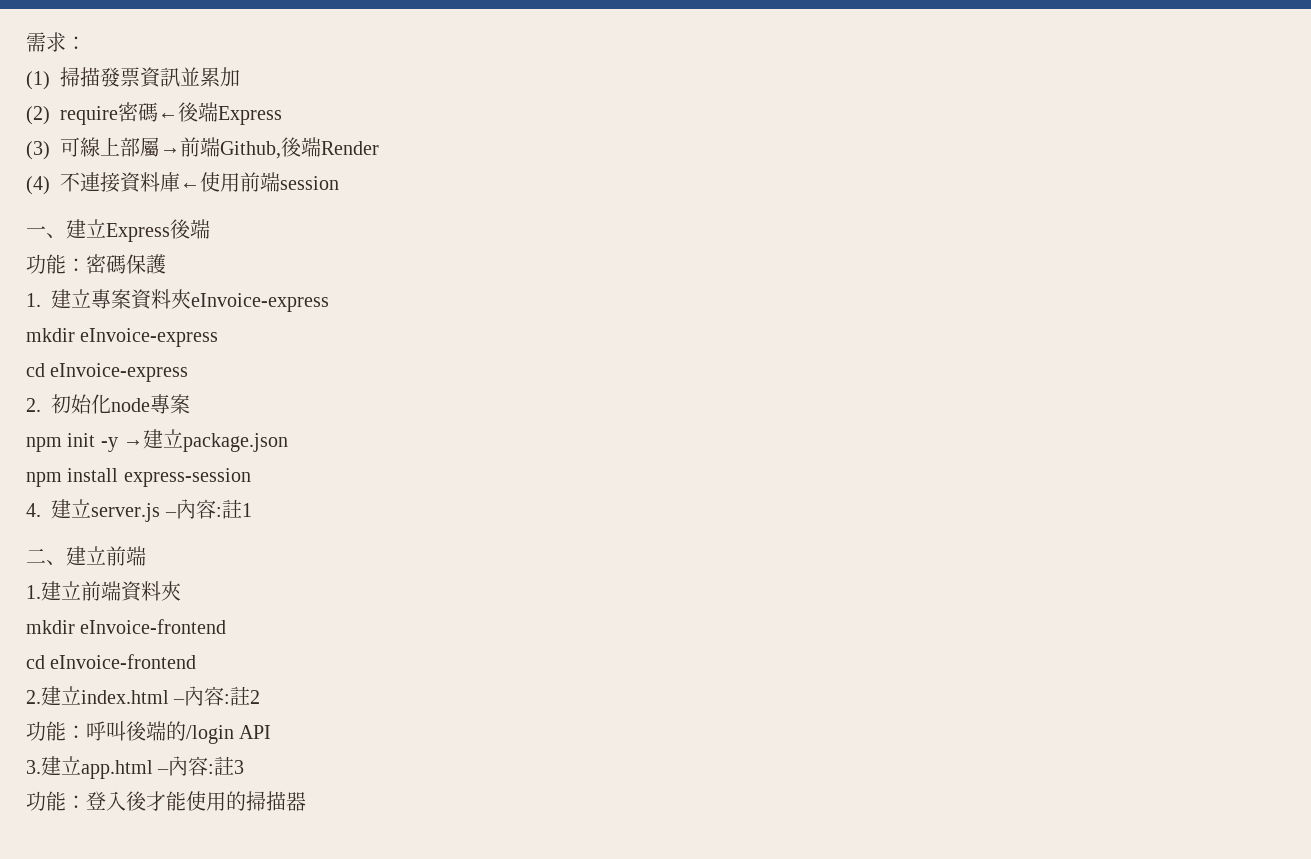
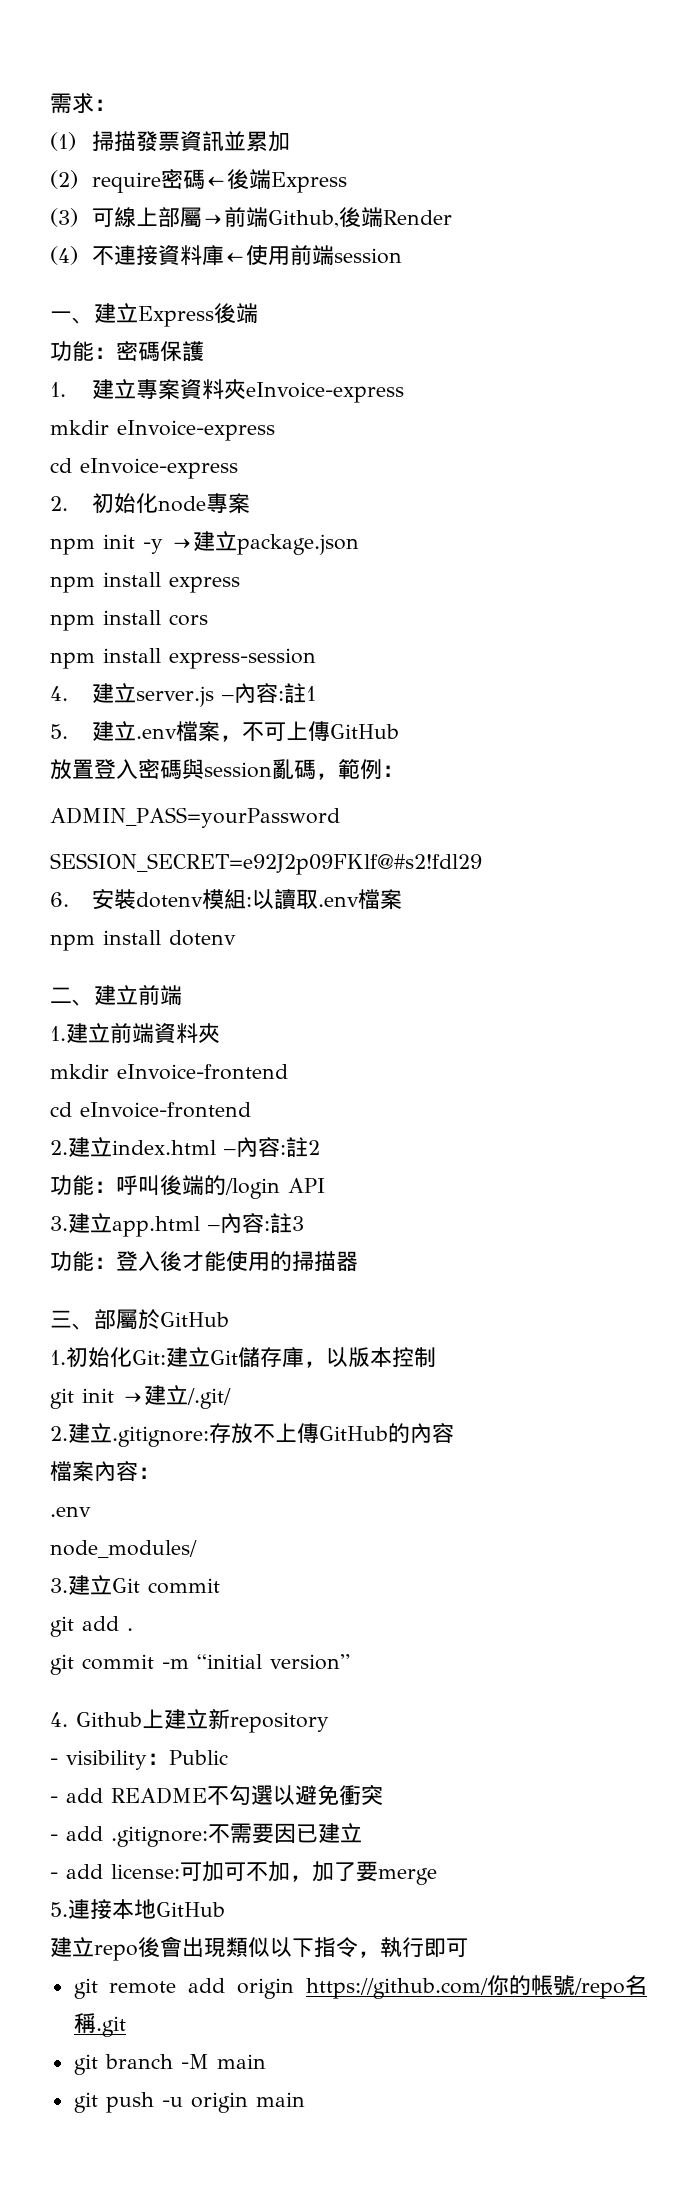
(289, 442) none -> [50,572,240,593] [50,610,208,631] // npm install express // npm install cors
(252, 510) none -> [50,721,399,742] [50,759,404,780] [50,807,340,828] [50,853,482,875] [50,889,402,910] [50,930,236,951] // 5.建立.env檔案，不可上傳GitHub // 放置登入密碼與session亂碼，範例： // ADMIN_PASS=yourPassword // SESSION_SECRET=e92J2p09FKlf@#s2!fdl29 // 6.安裝dotenv模組:以讀取.env檔案 // npm install dotenv
(306, 801) none -> [50,1309,229,1330] [50,1347,436,1368] [50,1385,231,1409] [50,1423,454,1447] [50,1461,160,1482] [50,1506,91,1517] [50,1540,197,1558] [50,1575,220,1595] [50,1616,133,1637] [50,1654,350,1675] [50,1709,329,1733] [50,1750,228,1770] [50,1784,383,1805] [50,1823,362,1847] [50,1861,437,1885] [50,1899,225,1919] [50,1936,468,1961] [73,1975,647,1999] [73,2013,126,2037] [73,2054,266,2075] [73,2092,305,2113] // 三、部屬於GitHub // 1.初始化Git:建立Git儲存庫，以版本控制 // git init →建立/.git/ // 2.建立.gitignore:存放不上傳GitHub的內容 // 檔案內容： // .env // node_modules/ // 3.建立Git commit // git add . // git commit -m “initial version” // 4. Github上建立新repository // - visibility：Public // - add README不勾選以避免衝突 // - add .gitignore:不需要因已建立 // - add license:可加可不加，加了要merge // 5.連接本地GitHub // 建立repo後會出現類似以下指令，執行即可 // git remote add origin https://github.com/你的帳號/repo名稱.git // git branch -M main // git push -u origin main

